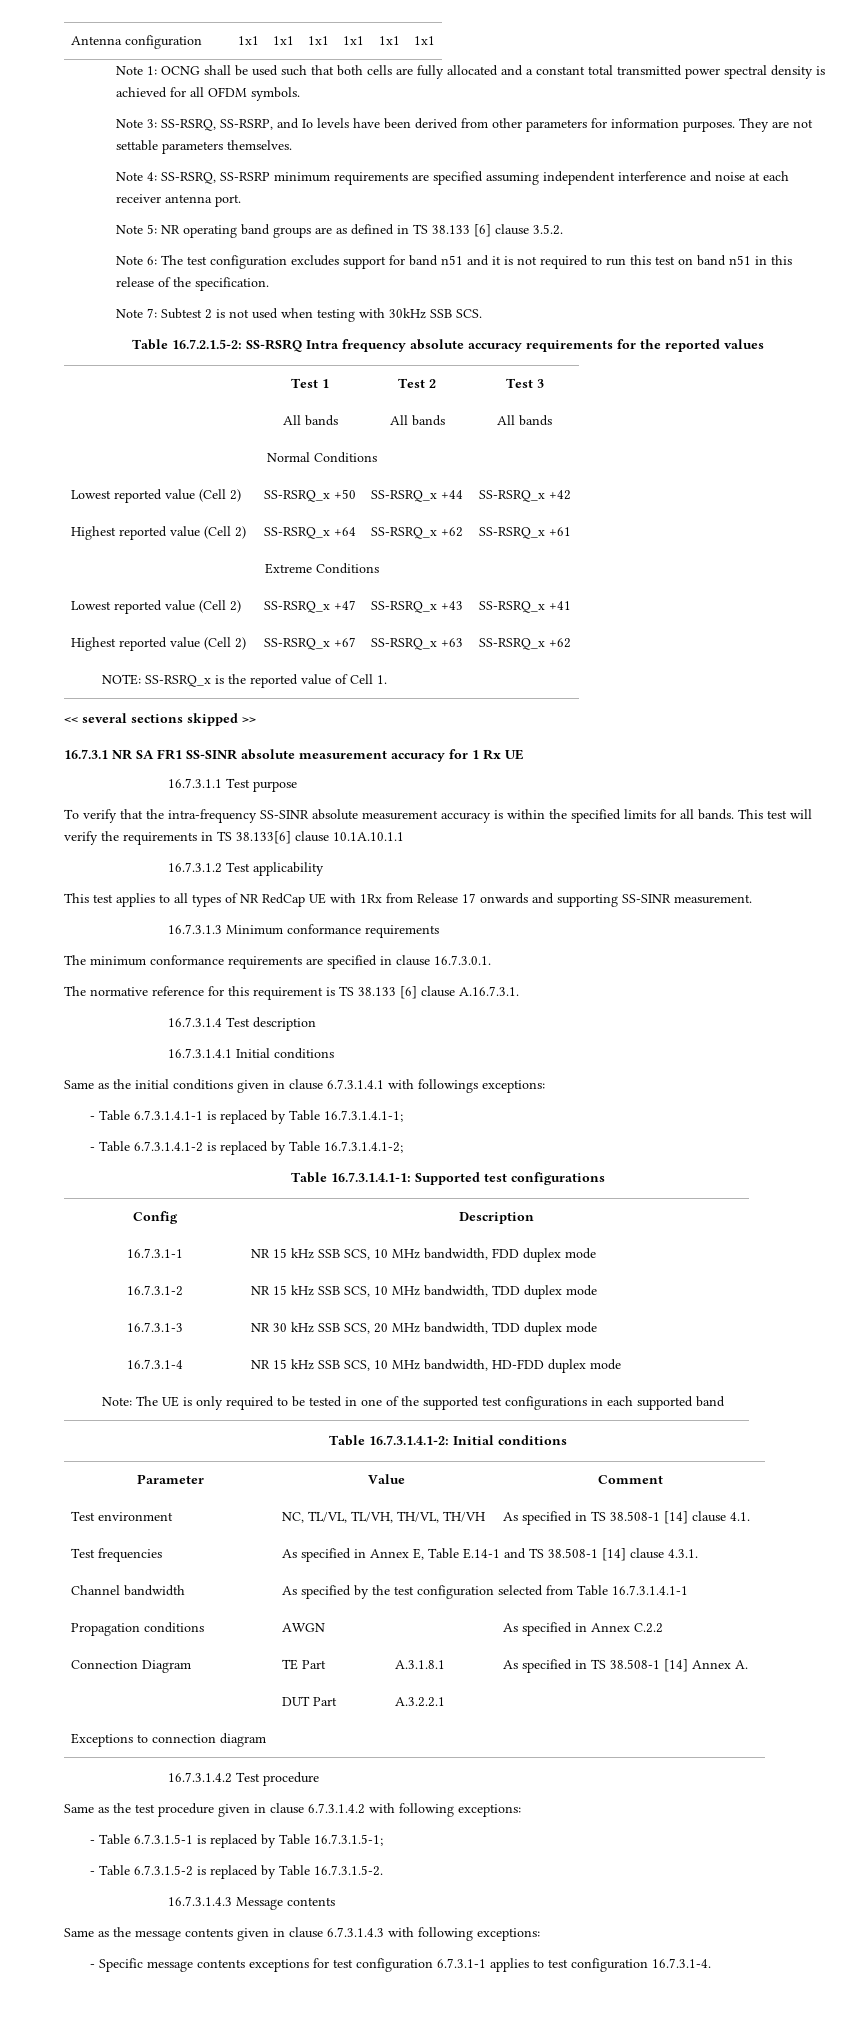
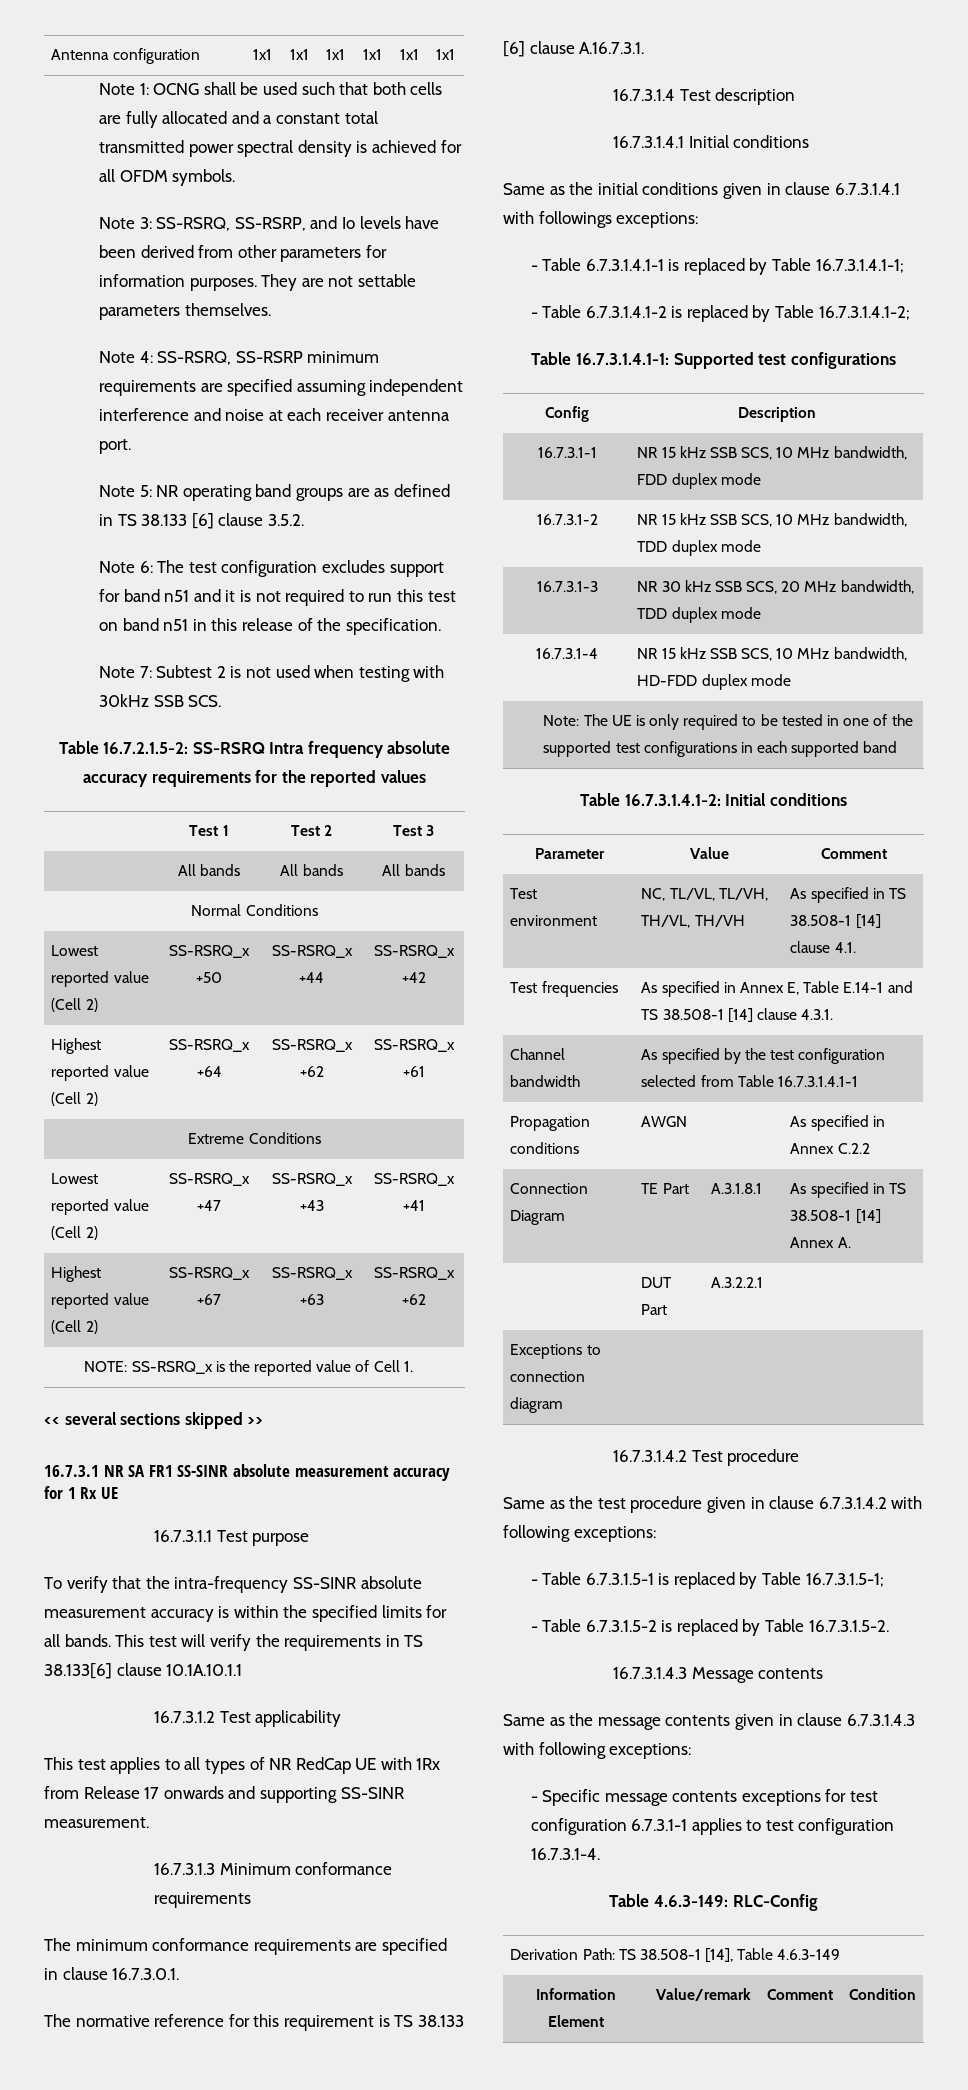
(712, 1963) none -> [609,1894,818,1911] [510,1948,841,1963] [535,1988,616,2000] [547,2015,604,2027] [655,1988,751,2001] [766,1989,833,2000] [848,1988,916,2000] // Table 4.6.3-149: RLC-Config // Derivation Path: TS 38.508-1 [14], Table 4.6.3-149 // Information Element | Value/remark | Comment | Condition

